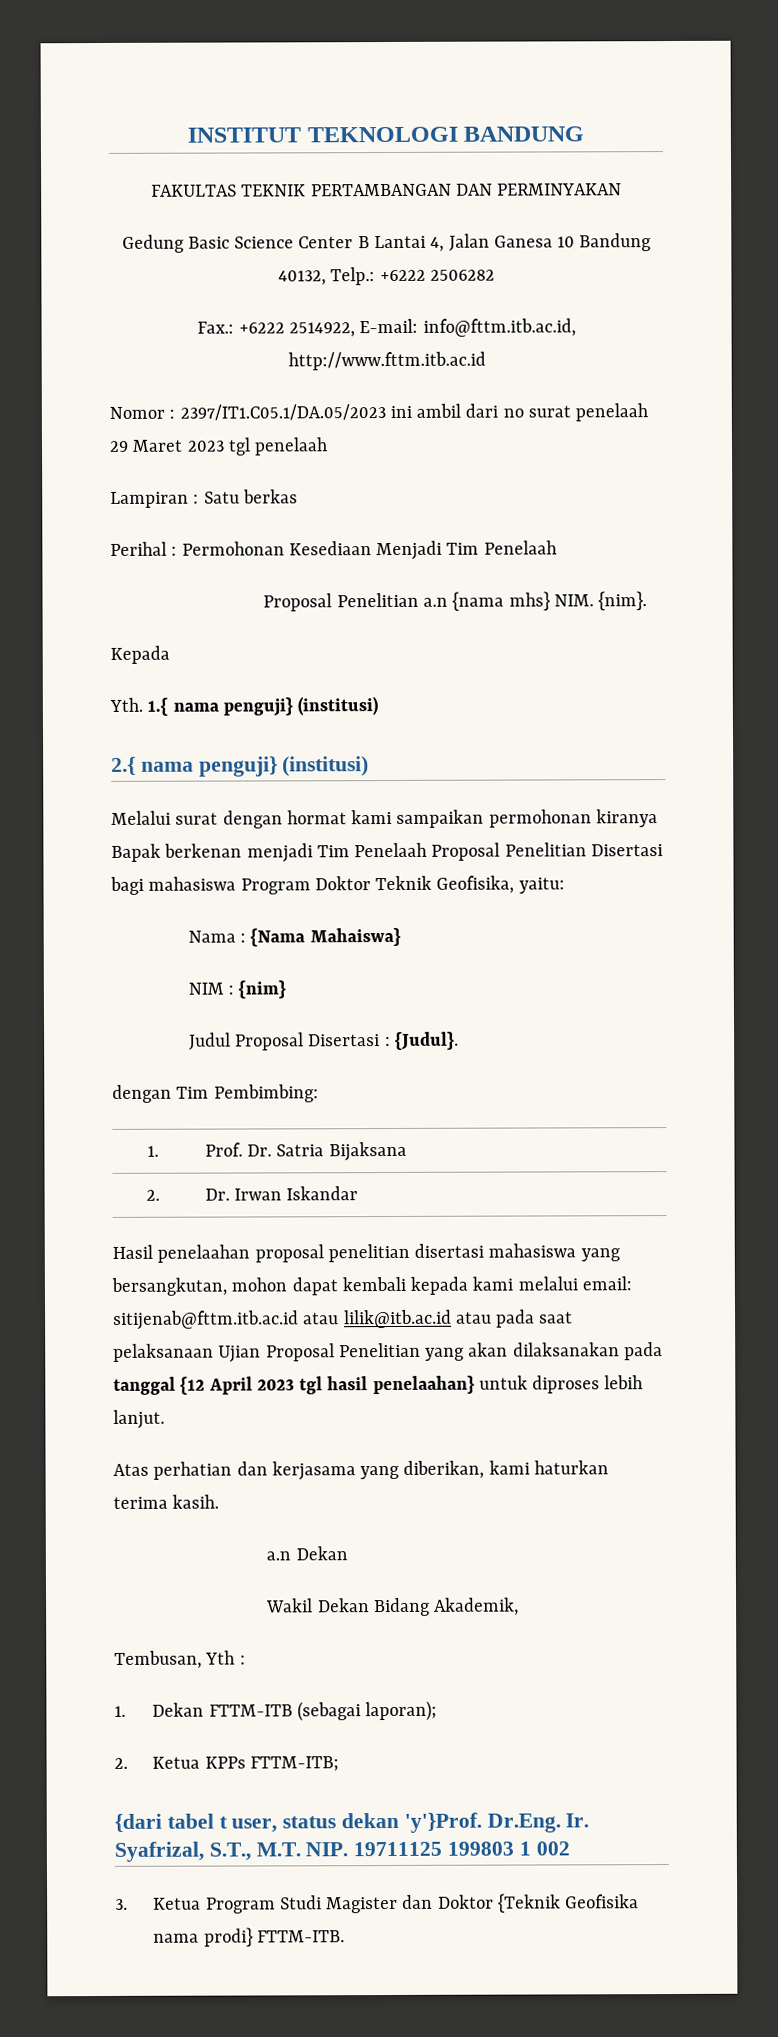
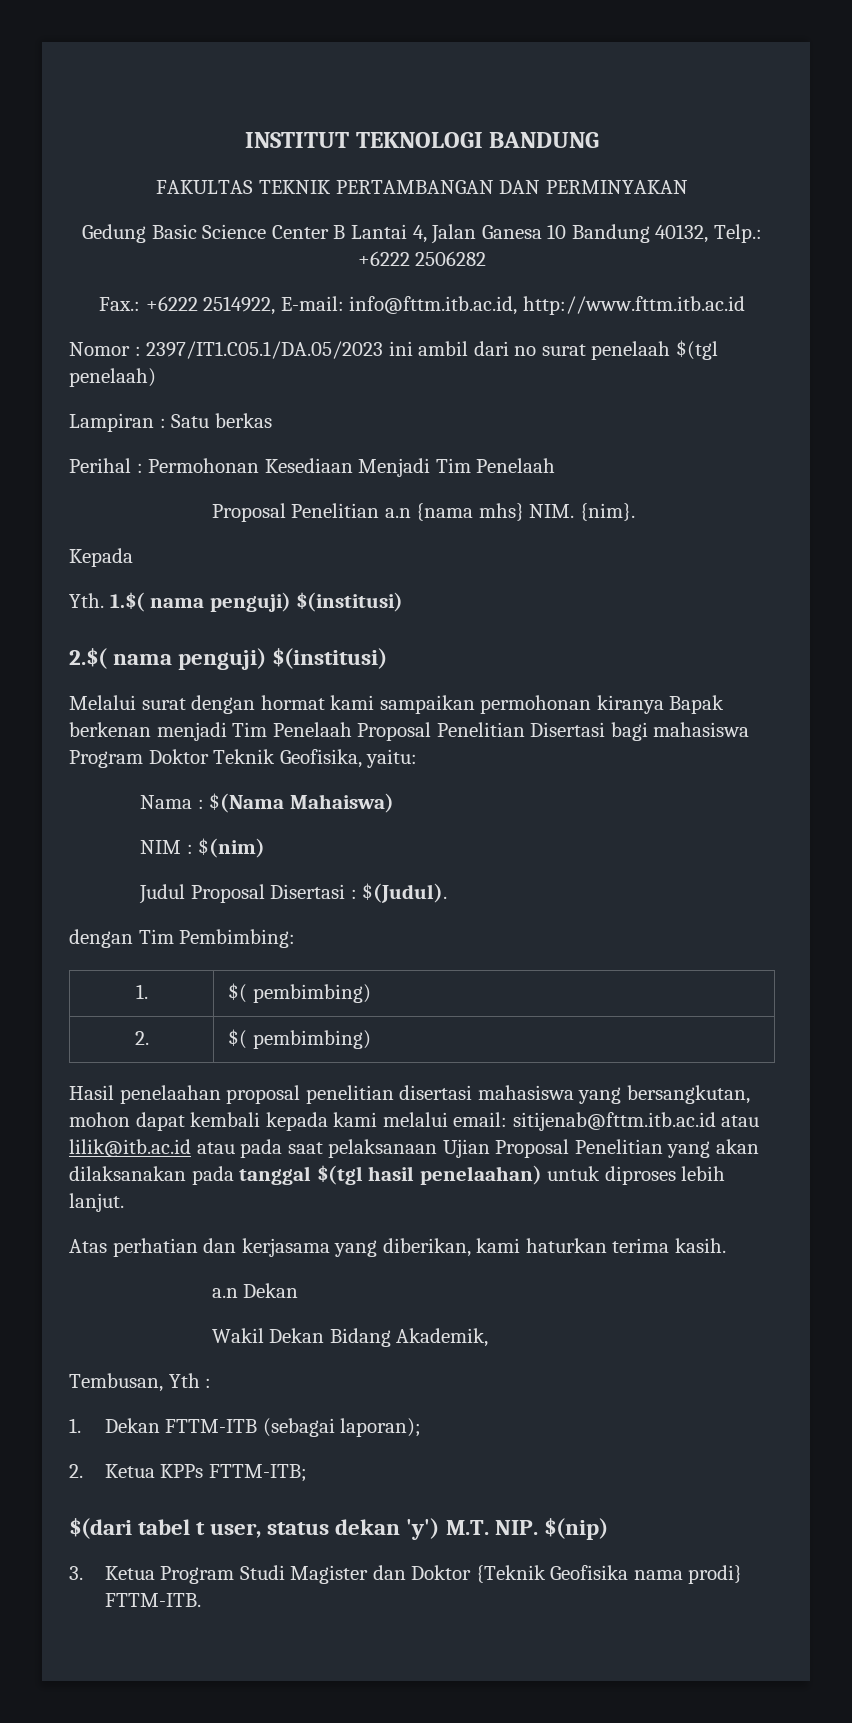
[109,437,329,456] 29 Maret 2023 tgl penelaah -> [675,340,718,360] [69,368,156,387] $(tgl penelaah)
[147,696,379,717] [111,756,370,777] 1.{ nama penguji} (institusi) // 2.{ nama penguji} (institusi) -> [109,592,404,612] [69,648,388,670] 1.$( nama penguji) $(institusi) // 2.$( nama penguji) $(institusi)
[250,927,401,947] {Nama Mahaiswa} -> [209,793,394,813] $(Nama Mahaiswa)
[238,980,287,999] {nim} -> [198,838,266,858] $(nim)
[394,1031,459,1050] {Judul}. -> [362,883,448,903] $(Judul).
[204,1141,407,1162] [146,1189,160,1201] [204,1186,359,1201] Prof. Dr. Satria Bijaksana // 2. | Dr. Irwan Iskandar -> [228,983,371,1003] [134,1031,149,1045] [228,1029,371,1049] $( pembimbing) // 2. | $( pembimbing)
[180,1375,475,1395] {12 April 2023 tgl hasil penelaahan} -> [316,1165,542,1185] $(tgl hasil penelaahan)
[114,1813,162,1833] {dari -> [69,1518,132,1539] $(dari
[403,1812,590,1833] [114,1841,570,1862] 'y'}Prof. Dr.Eng. Ir. Syafrizal, S.T., M.T. NIP. 19711125 199803 1 002 -> [406,1518,608,1540] 'y') M.T. NIP. $(nip)

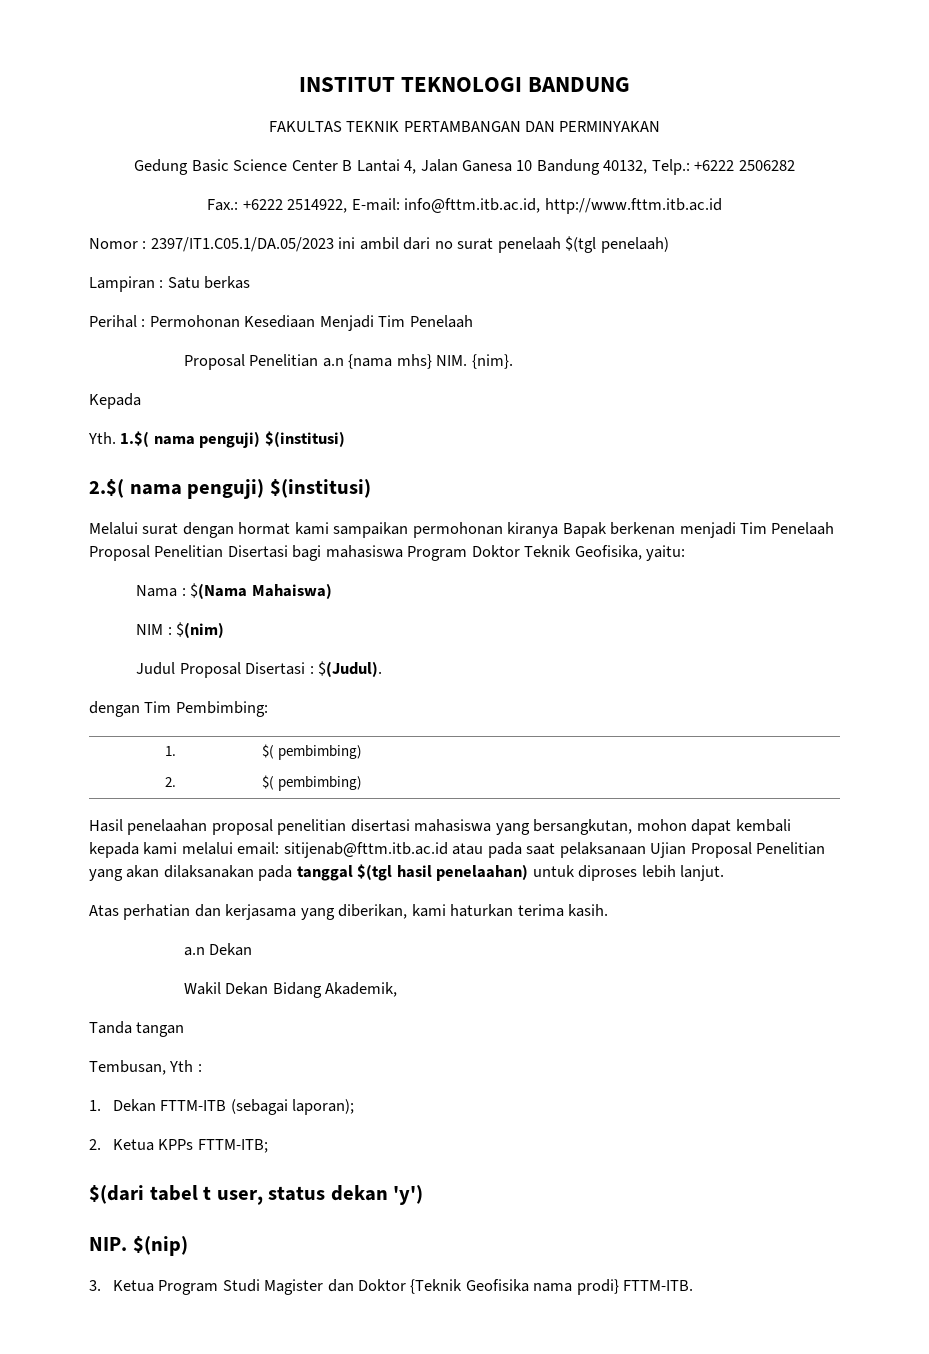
[69,1139,235,1157] lilik@itb.ac.id atau -> (484, 849) none
(489, 1337) none -> [89,1021,185,1037] // Tanda tangan
[445,1520,489,1535] M.T. -> (424, 1195) //

